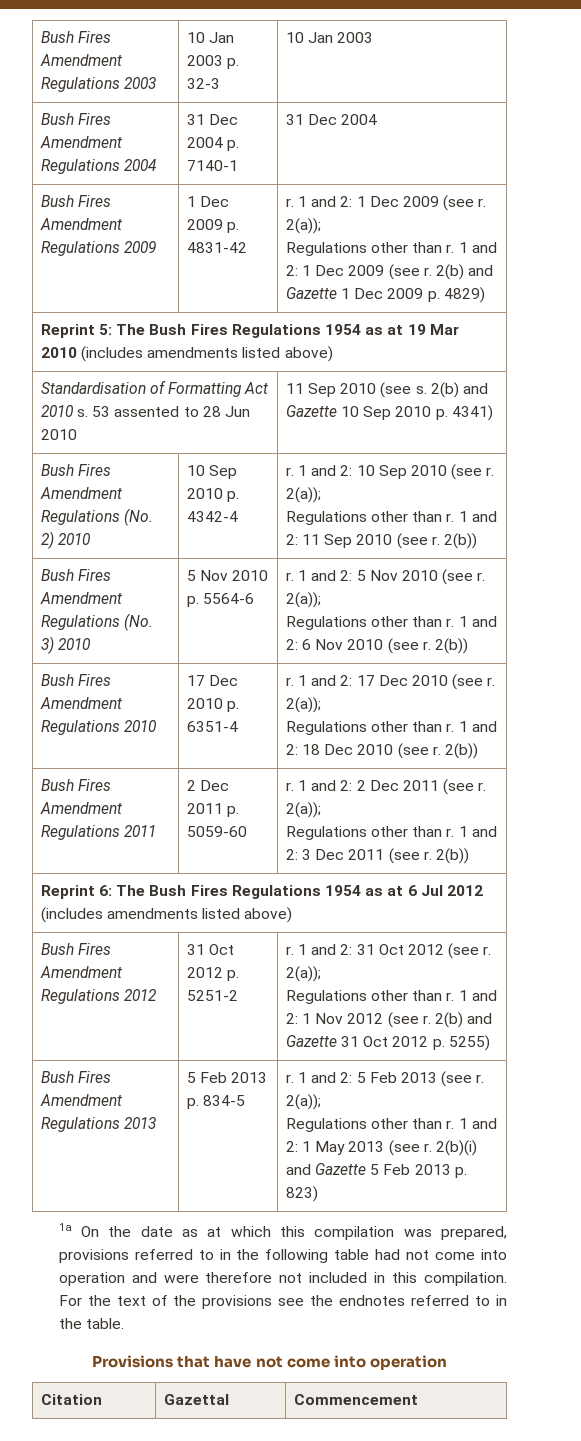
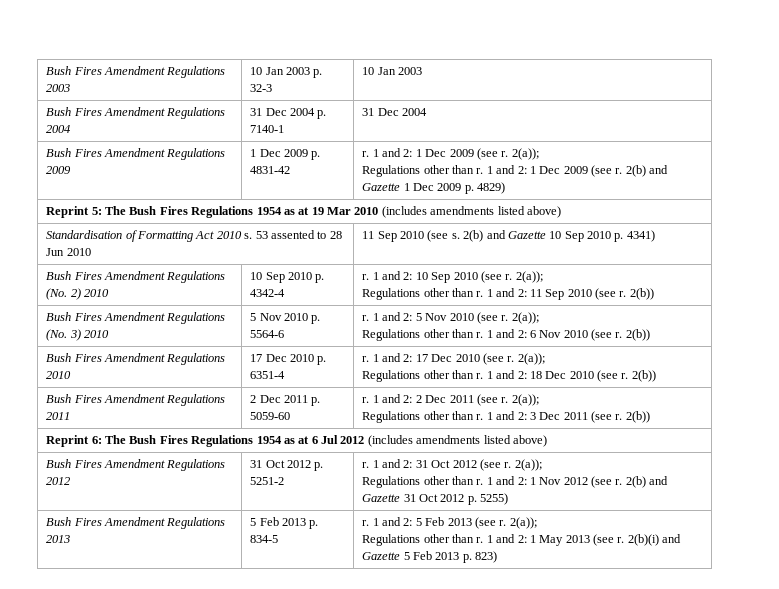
[58,1223,508,1240] [58,1249,507,1263] [58,1272,507,1286] [58,1295,507,1309] [58,1318,124,1329] [92,1355,447,1370] [40,1394,102,1405] [163,1394,229,1405] [293,1394,418,1405] // 1a On the date as at which this compilation was prepared, provisions referred to in the following table had not come into operation and were therefore not included in this compilation. For the text of the provisions see the endnotes referred to in the table. // Provisions that have not come into operation // Citation | Gazettal | Commencement -> (498, 557) none

